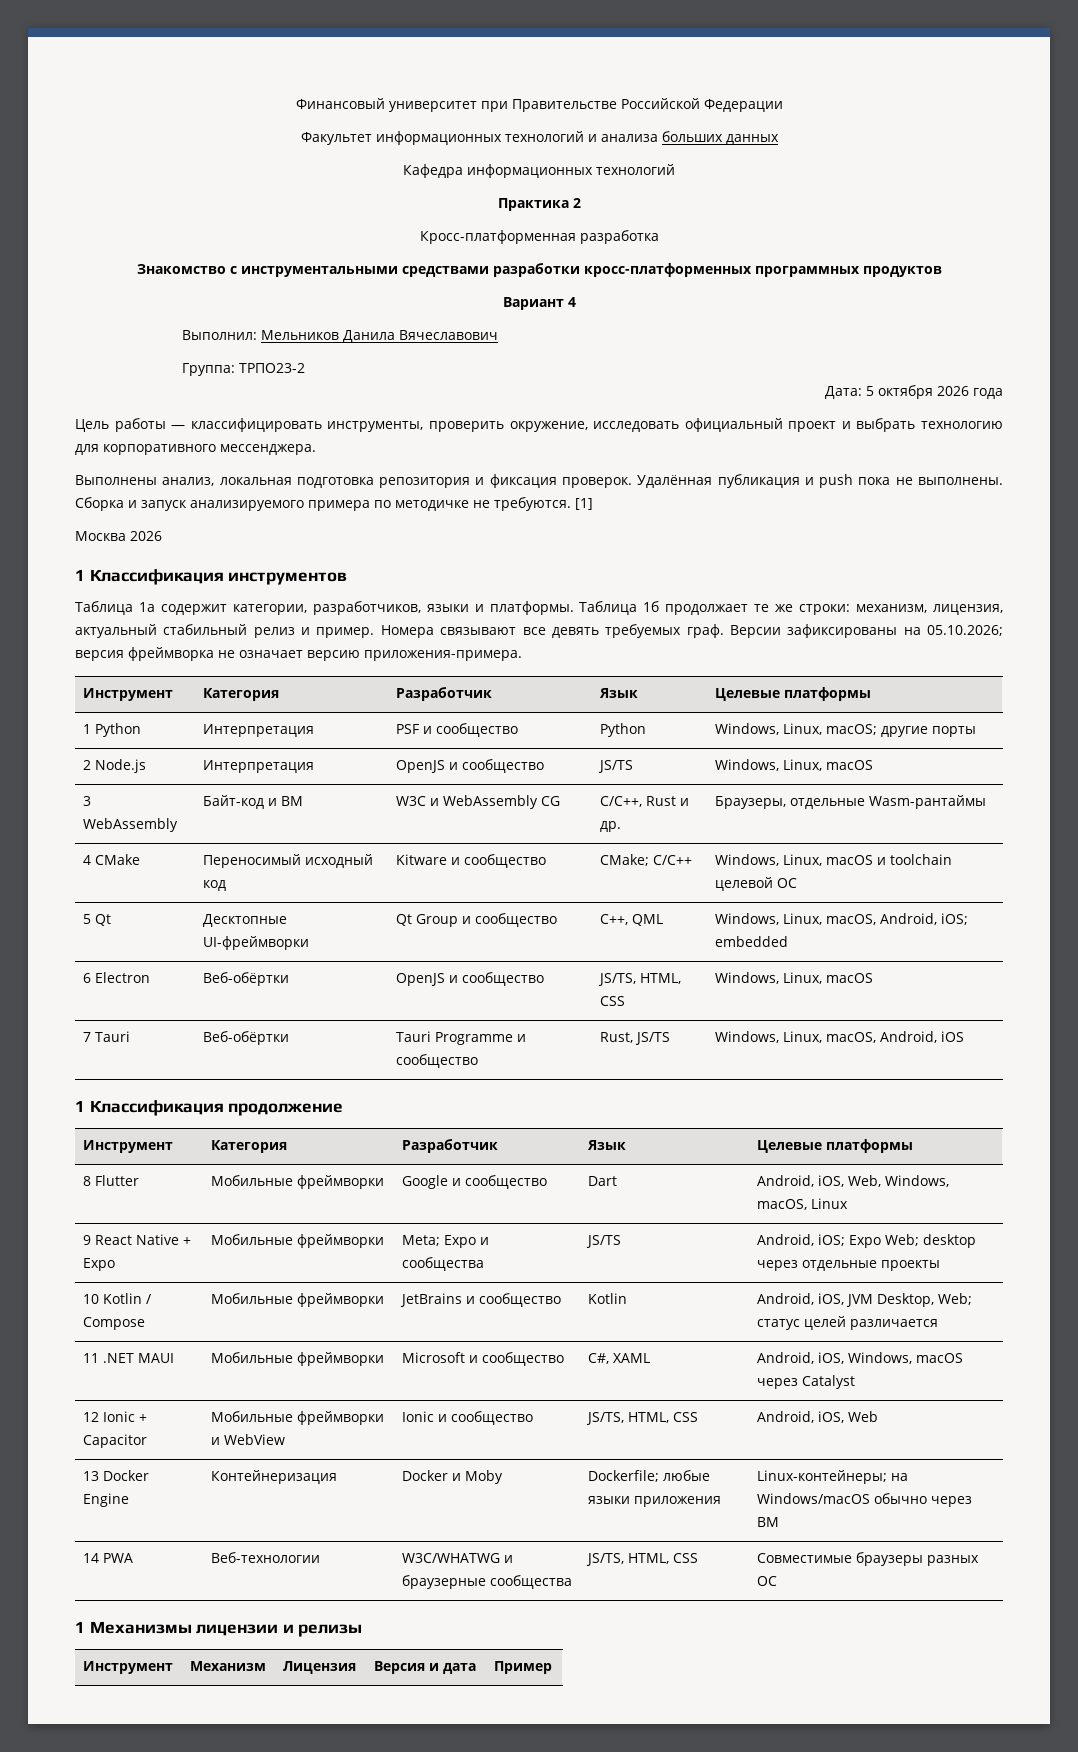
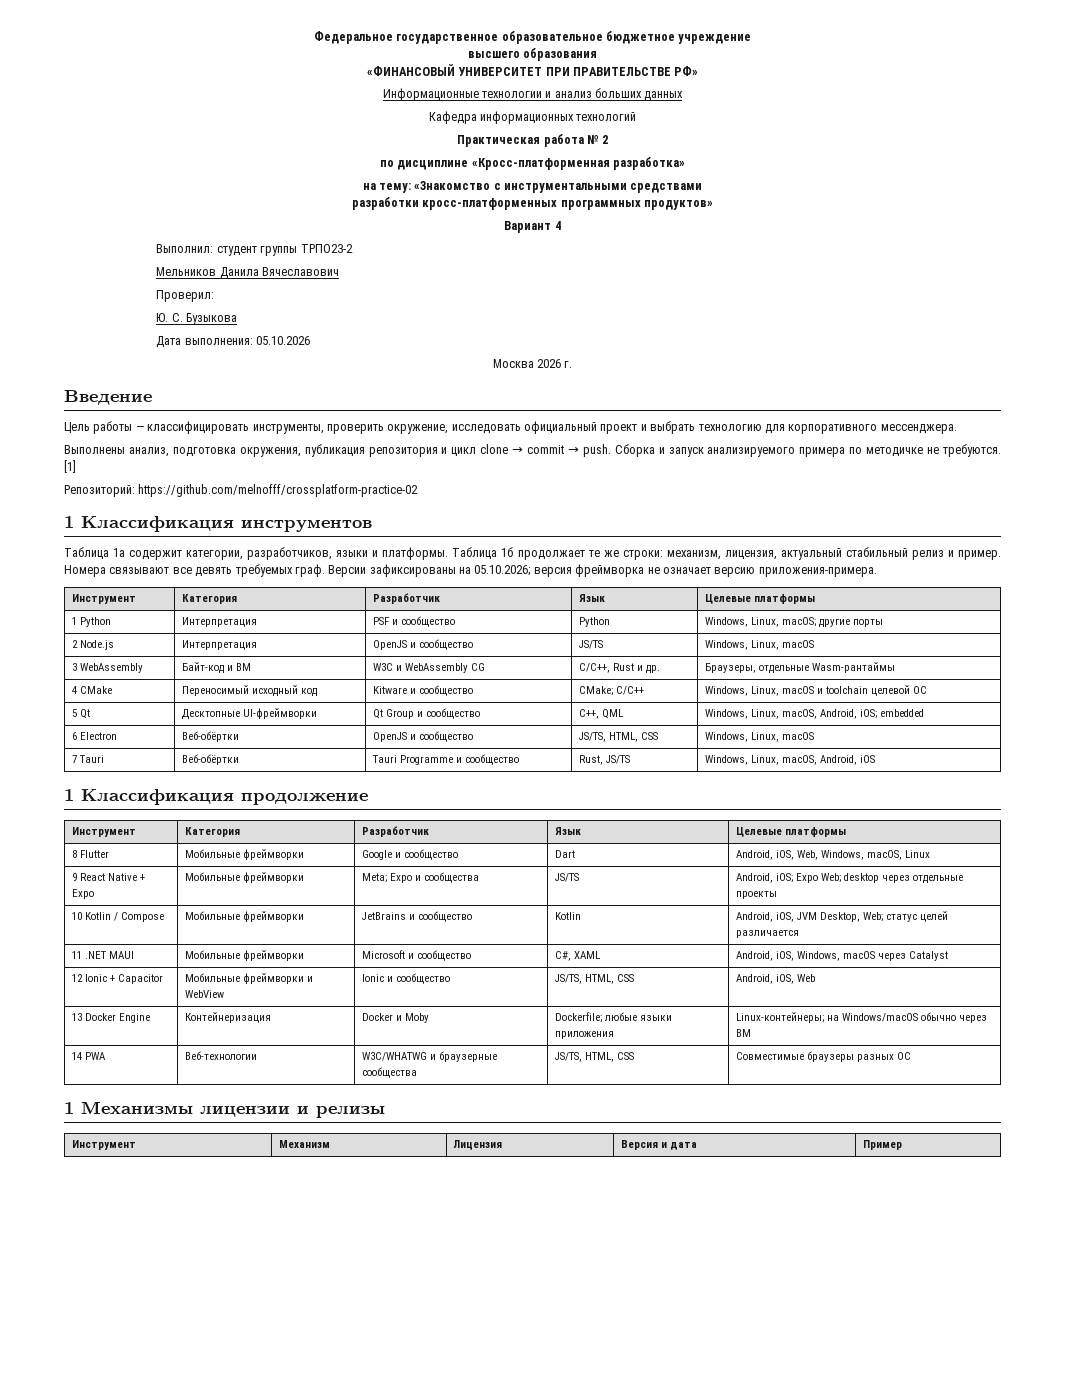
[295,98,783,112] [300,131,658,145] Финансовый университет при Правительстве Российской Федерации // Факультет информационных технологий и анализа -> [313,31,752,44] [467,48,598,61] [366,64,699,76] [382,88,592,101] Федеральное государственное образовательное бюджетное учреждение // высшего образования // «ФИНАНСОВЫЙ УНИВЕРСИТЕТ ПРИ ПРАВИТЕЛЬСТВЕ РФ» // Информационные технологии и анализ
[497,198,581,211] [419,230,659,244] [136,264,226,274] Практика 2 // Кросс-платформенная разработка // Знакомство -> [457,134,608,147] [379,157,686,170] [362,181,491,193] Практическая работа № 2 // по дисциплине «Кросс-платформенная разработка» // на тему: «Знакомство
(489, 271) none -> (703, 188) //
[862,266,942,277] продуктов -> [644,200,714,210] продуктов»
(257, 335) none -> [216,244,353,256] студент группы ТРПО23-2 //
[181,363,305,376] [825,385,1003,399] Группа: ТРПО23-2 // Дата: 5 октября 2026 года -> [156,290,215,302] [156,313,238,325] [156,336,311,348] [492,359,573,368] [64,390,152,405] Проверил: // Ю. С. Бузыкова // Дата выполнения: 05.10.2026 // Москва 2026 г. // Введение
[219,474,1004,488] локальная подготовка репозитория и фиксация проверок. Удалённая публикация и push пока не выполнены. -> [172,444,611,457] подготовка окружения, публикация репозитория и цикл clone → commit → push.
[75,531,162,541] Москва 2026 -> [64,484,419,497] Репозиторий: https://github.com/melnofff/crossplatform-practice-02

